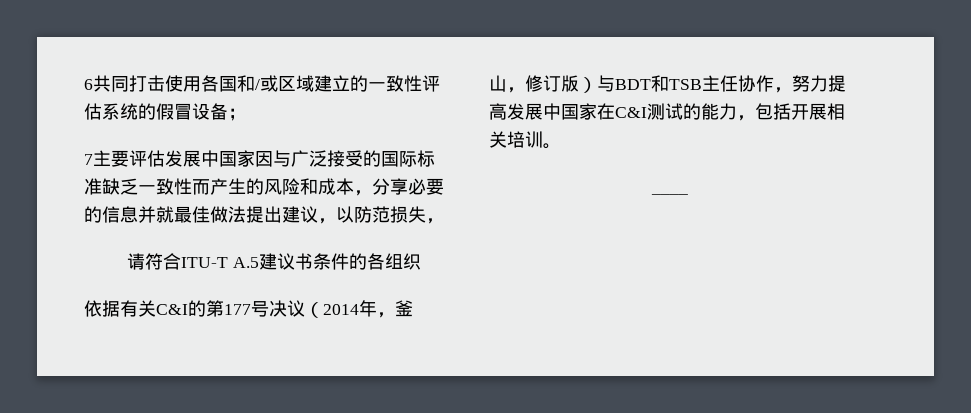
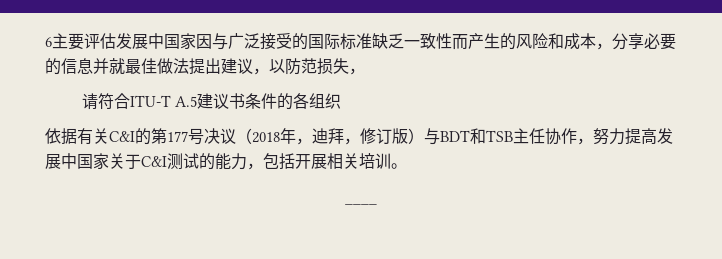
[93,75,440,92] [84,103,246,121] [84,154,93,165] 共同打击使用各国和/或区域建立的一致性评估系统的假冒设备； // 7 -> (52, 42) none
[323,300,413,318] [489,75,507,92] 2014年，釜山 -> [252,128,344,145] 2018年，迪拜
[597,103,615,120] 在 -> [109,153,141,169] 关于

